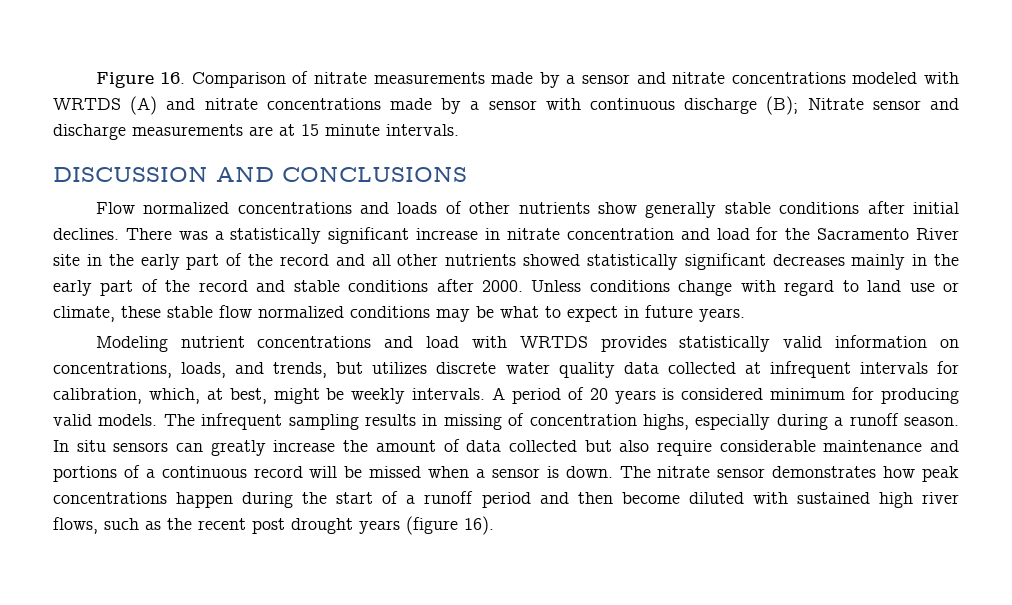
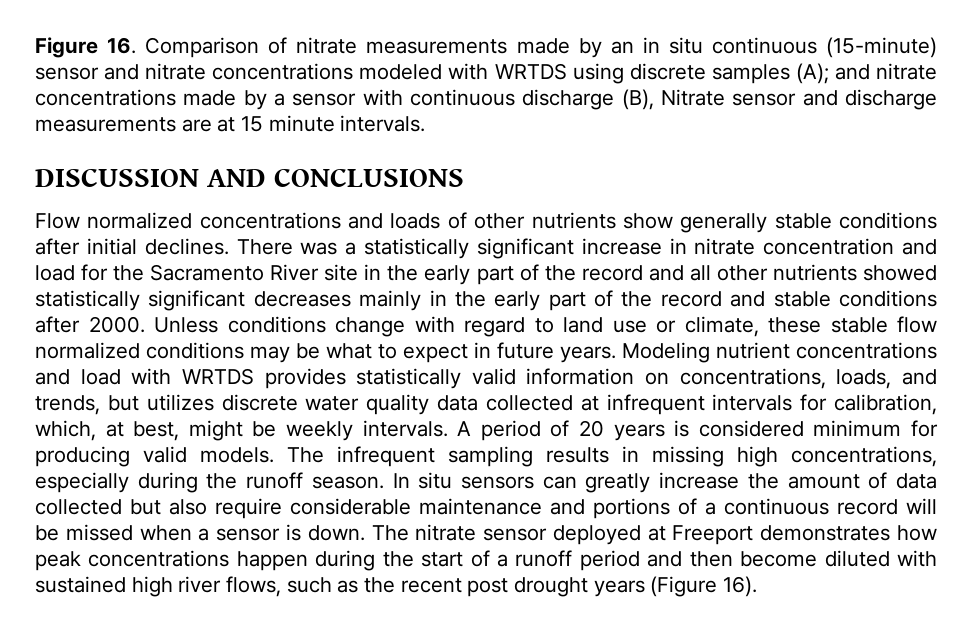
[566,75,576,84] a -> [610,37,938,58] an in situ continuous (15-minute)
[130,96,158,115] (A) -> [572,63,829,84] using discrete samples (A);
[766,96,799,115] (B); -> [621,89,654,110] (B),
(745, 315) // -> (616, 354) none
[508,413,689,430] of concentration highs, -> [737,446,937,467] high concentrations,
[834,417,844,426] a -> [206,473,238,489] the
(766, 473) none -> [552,525,754,545] deployed at Freeport
[406,516,458,535] (figure -> [650,576,718,597] (Figure

